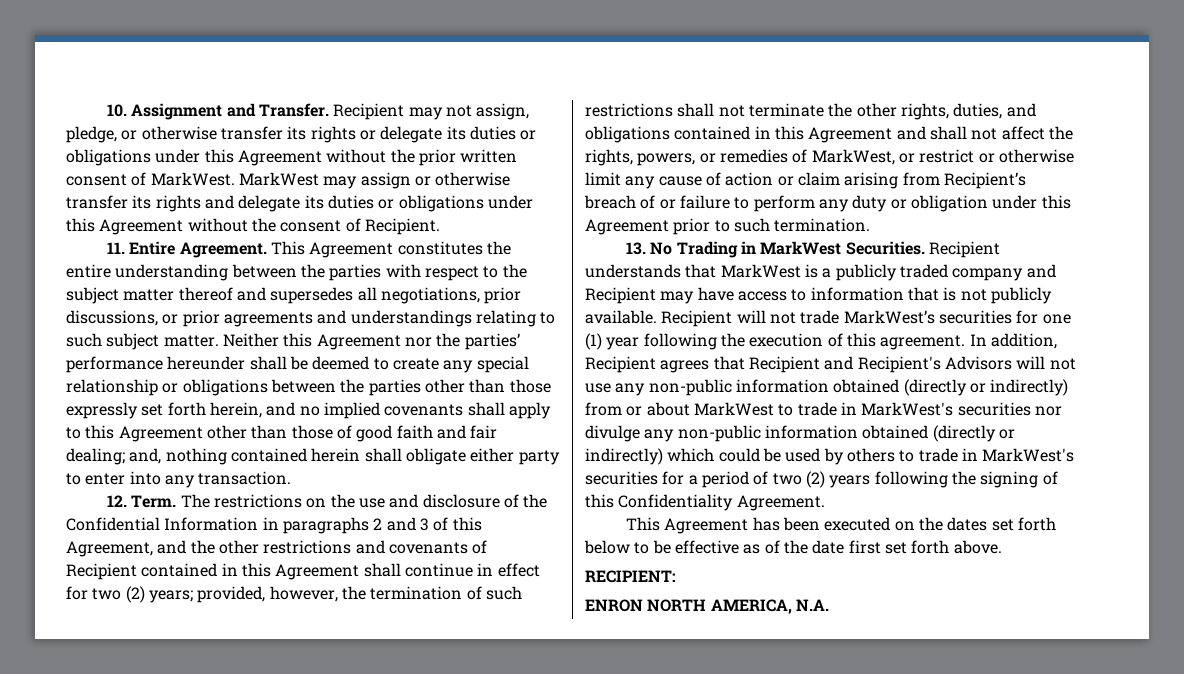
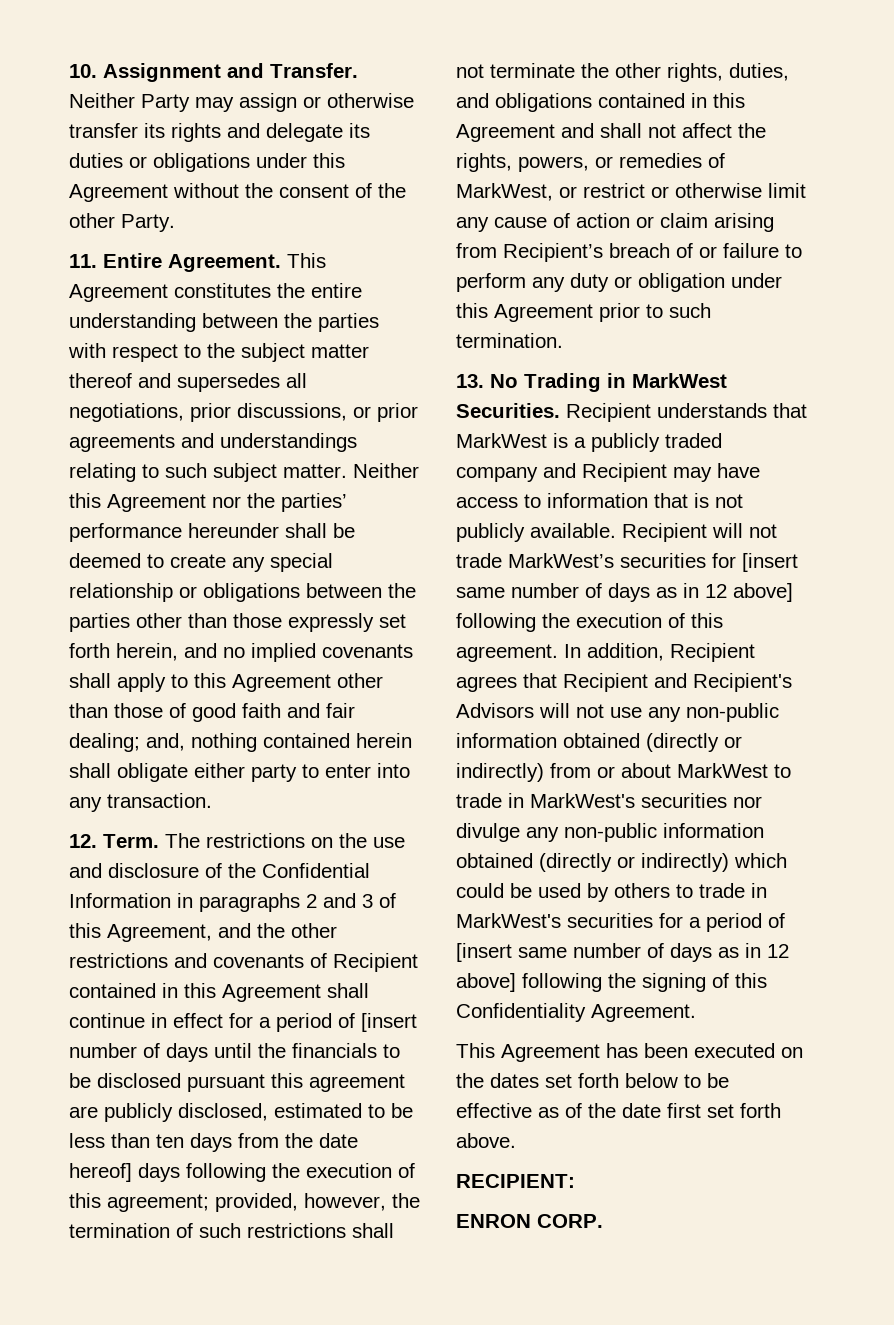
[333,103,530,120] [66,126,537,143] [66,149,518,166] [66,172,319,186] Recipient may not assign, pledge, or otherwise transfer its rights or delegate its duties or obligations under this Agreement without the prior written consent of MarkWest. MarkWest -> [69,93,190,112] Neither Party
[364,218,440,235] Recipient. -> [378,183,406,198] [69,213,175,232] the other Party.
[92,586,193,603] two (2) years; -> [259,1013,417,1032] [69,1043,400,1062] [69,1073,405,1092] [69,1103,413,1122] [69,1133,358,1152] [69,1163,415,1182] [69,1193,209,1212] a period of [insert number of days until the financials to be disclosed pursuant this agreement are publicly disclosed, estimated to be less than ten days from the date hereof] days following the execution of this agreement;
[1042,314,1071,324] [585,333,640,350] one (1) year -> [742,553,798,572] [456,583,793,602] [insert same number of days as in 12 above]
[772,471,871,488] two (2) years -> [456,943,789,962] [456,973,516,992] [insert same number of days as in 12 above]
[647,599,829,614] NORTH AMERICA, N.A. -> [537,1214,603,1228] CORP.

